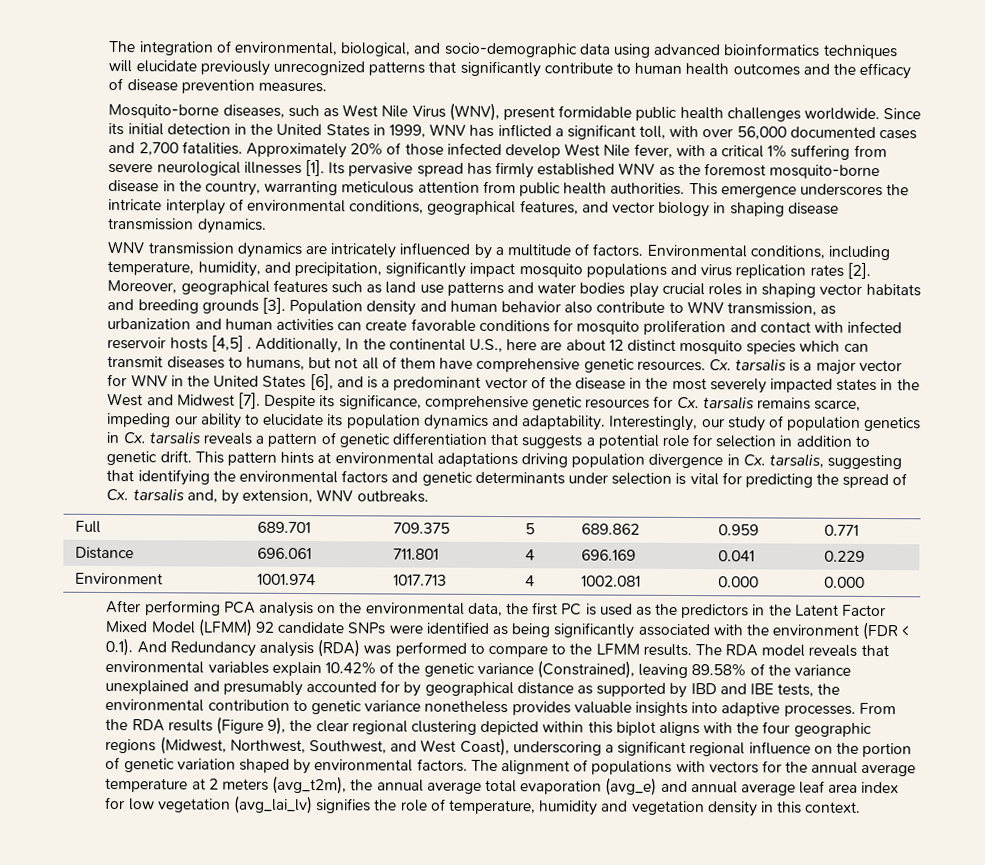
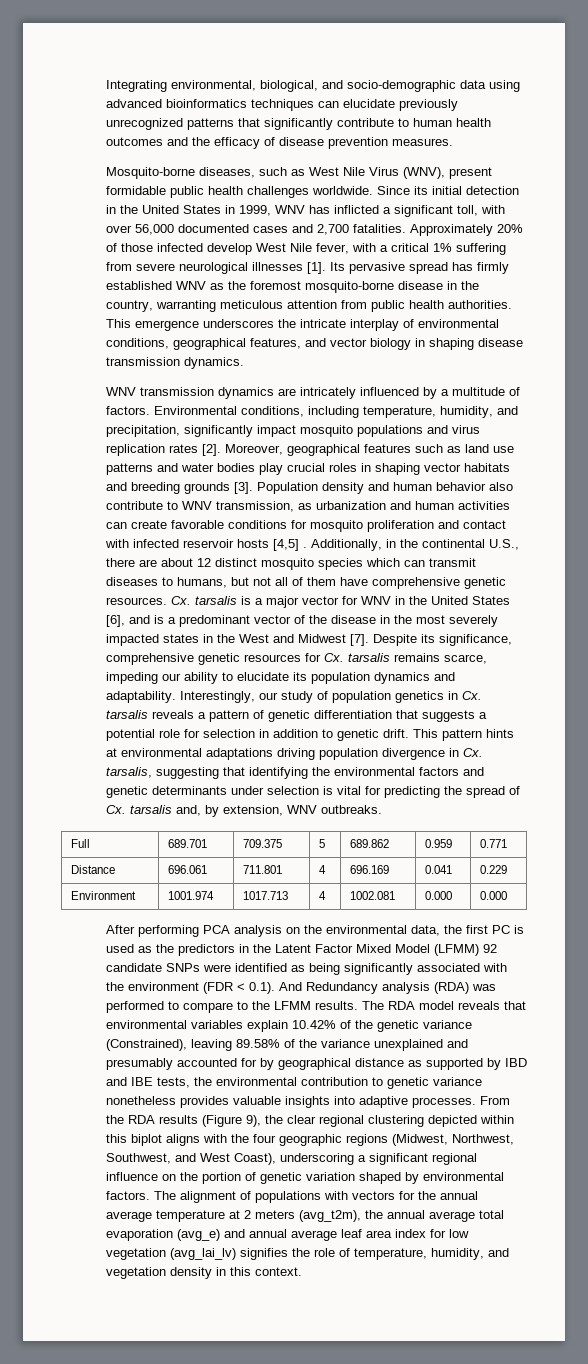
[108,40,232,56] The integration of -> [105,80,167,92] Integrating
[108,59,133,73] will -> [317,101,339,108] can
[345,338,360,350] In -> [385,539,396,548] in
[506,339,538,351] here -> [105,558,135,567] there
[538,800,599,816] humidity -> [430,1248,484,1260] humidity,

